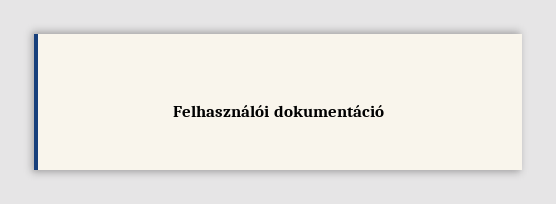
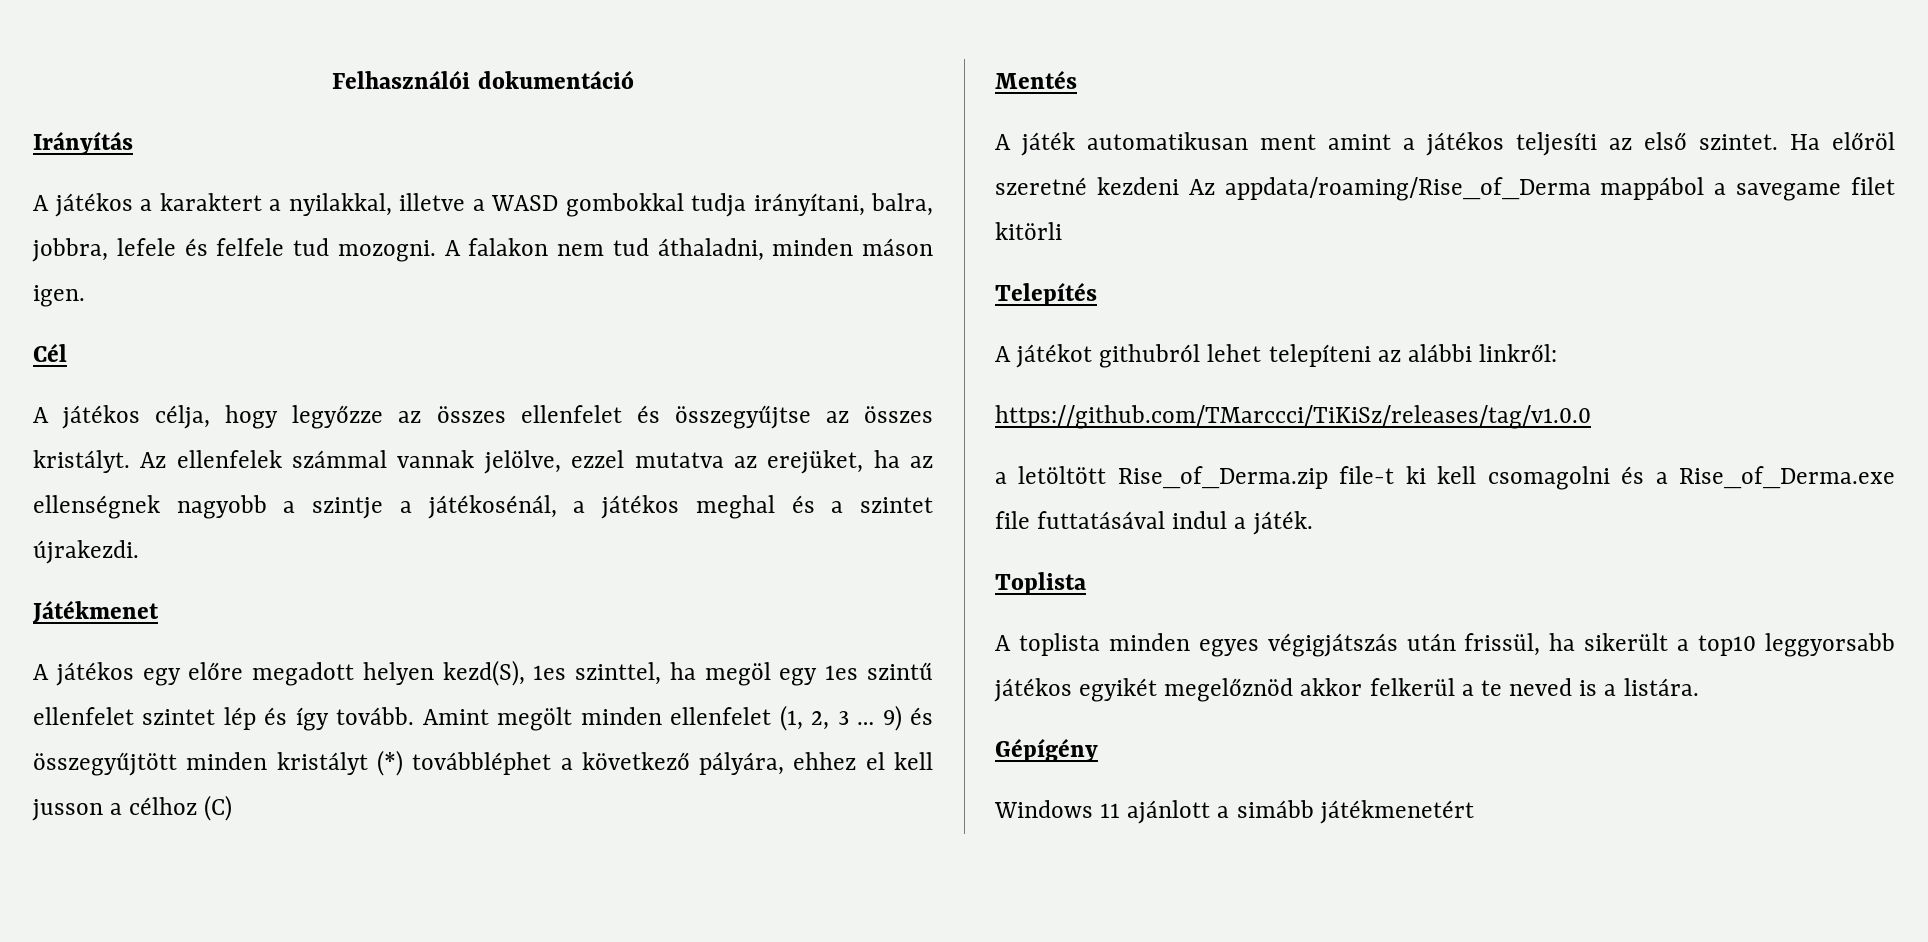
(384, 111) none -> [33,131,133,155] [33,193,933,217] [32,238,933,262] [33,285,85,307] [33,343,67,362] [33,405,933,429] [33,450,934,474] [33,495,934,519] [33,540,139,564] [32,600,159,624] [33,660,933,686] [33,705,934,731] [33,750,933,776] [32,795,233,821] [995,70,1077,89] [995,132,1895,156] [995,177,1895,201] [995,222,1062,240] [995,282,1097,306] [995,344,1558,368] [995,405,1591,429] [995,466,1895,490] [995,511,1313,535] [995,572,1086,595] [995,633,1895,657] [994,678,1699,702] [995,738,1098,762] [994,800,1474,824] // Irányítás // A játékos a karaktert a nyilakkal, illetve a WASD gombokkal tudja irányítani, balra, jobbra, lefele és felfele tud mozogni. A falakon nem tud áthaladni, minden máson igen. // Cél // A játékos célja, hogy legyőzze az összes ellenfelet és összegyűjtse az összes kristályt. Az ellenfelek számmal vannak jelölve, ezzel mutatva az erejüket, ha az ellenségnek nagyobb a szintje a játékosénál, a játékos meghal és a szintet újrakezdi. // Játékmenet // A játékos egy előre megadott helyen kezd(S), 1es szinttel, ha megöl egy 1es szintű ellenfelet szintet lép és így tovább. Amint megölt minden ellenfelet (1, 2, 3 … 9) és összegyűjtött minden kristályt (*) továbbléphet a következő pályára, ehhez el kell jusson a célhoz (C) // Mentés // A játék automatikusan ment amint a játékos teljesíti az első szintet. Ha előröl szeretné kezdeni Az appdata/roaming/Rise_of_Derma mappábol a savegame filet kitörli // Telepítés // A játékot githubról lehet telepíteni az alábbi linkről: // https://github.com/TMarccci/TiKiSz/releases/tag/v1.0.0 // a letöltött Rise_of_Derma.zip file-t ki kell csomagolni és a Rise_of_Derma.exe file futtatásával indul a játék. // Toplista // A toplista minden egyes végigjátszás után frissül, ha sikerült a top10 leggyorsabb játékos egyikét megelőznöd akkor felkerül a te neved is a listára. // Gépígény // Windows 11 ajánlott a simább játékmenetért

